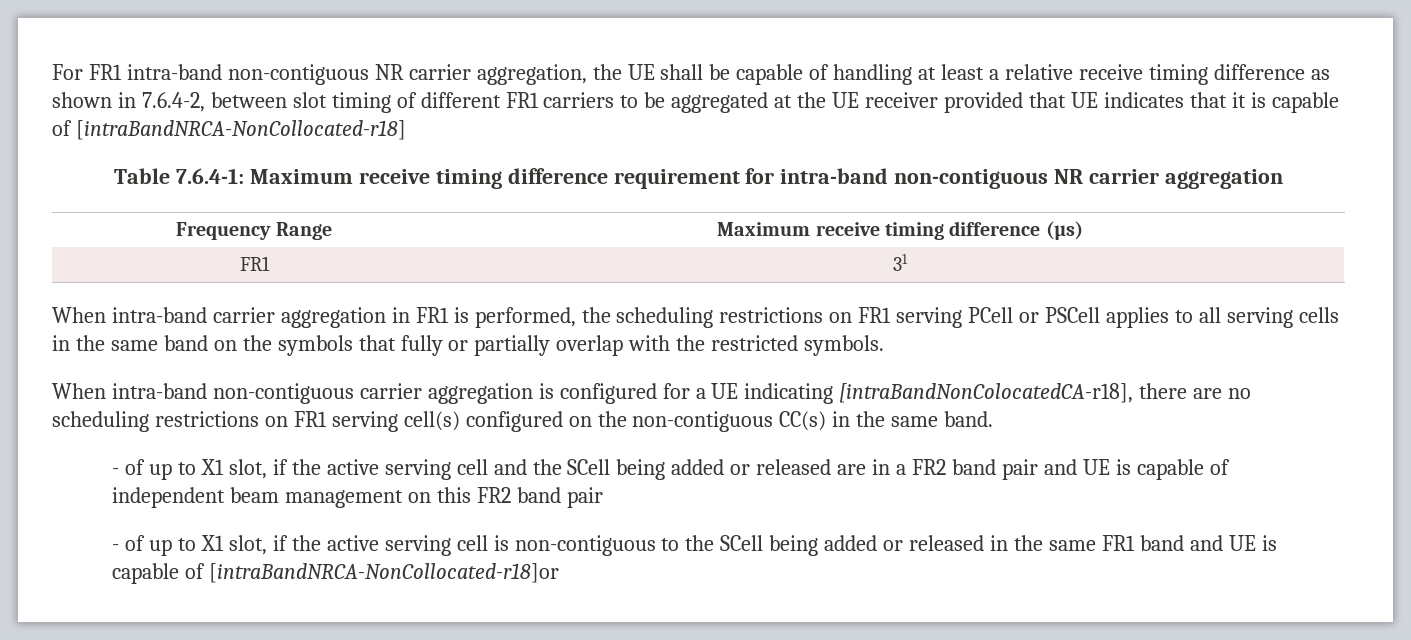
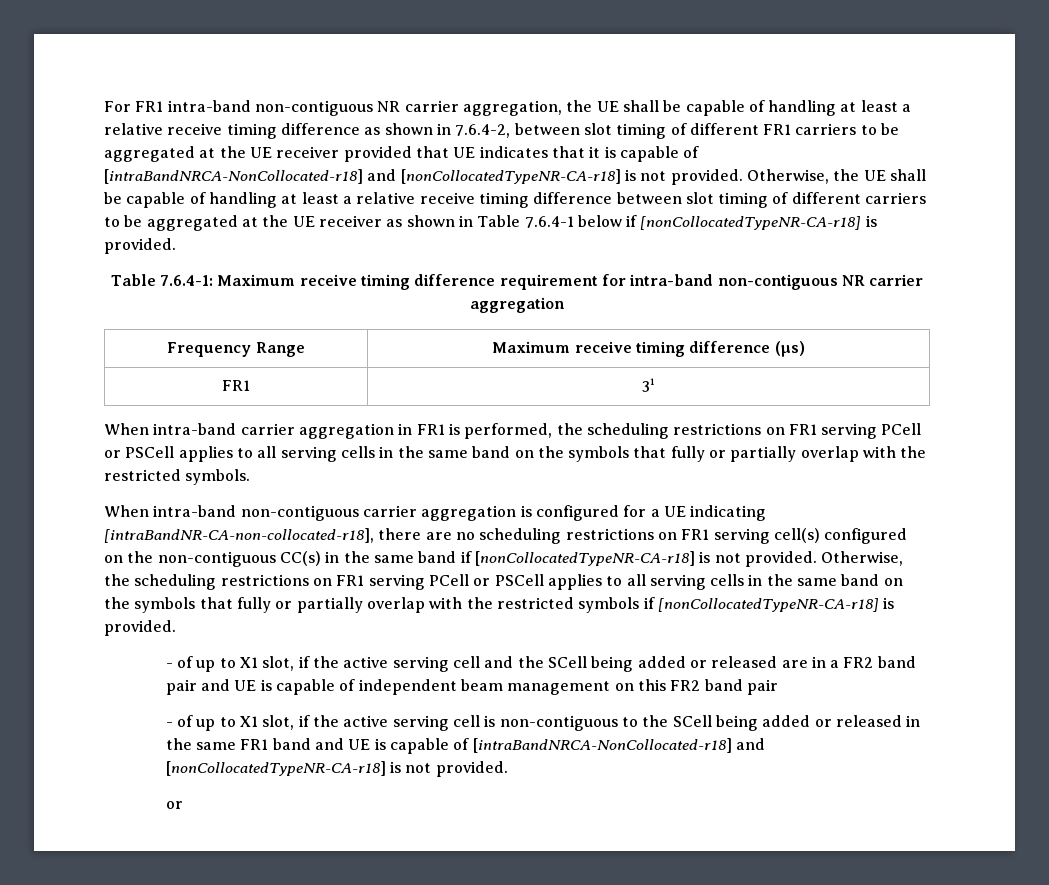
(406, 130) none -> [367,169,926,185] [104,192,927,208] [104,215,877,231] [104,238,176,254] and [nonCollocatedTypeNR-CA-r18] is not provided. Otherwise, the UE shall be capable of handling at least a relative receive timing difference between slot timing of different carriers to be aggregated at the UE receiver as shown in Table 7.6.4-1 below if [nonCollocatedTypeNR-CA-r18] is provided.
[839,383,1134,403] [intraBandNonColocatedCA-r18], -> [104,528,374,543] [intraBandNR-CA-non-collocated-r18],
[944,411,994,427] band. -> [418,551,904,567] [104,574,903,590] [104,597,895,613] [104,620,176,636] band if [nonCollocatedTypeNR-CA-r18] is not provided. Otherwise, the scheduling restrictions on FR1 serving PCell or PSCell applies to all serving cells in the same band on the symbols that fully or partially overlap with the restricted symbols if [nonCollocatedTypeNR-CA-r18] is provided.
[209,563,560,583] [intraBandNRCA-NonCollocated-r18]or -> [472,738,765,753] [165,761,508,777] [165,801,183,809] [intraBandNRCA-NonCollocated-r18] and [nonCollocatedTypeNR-CA-r18] is not provided. // or

